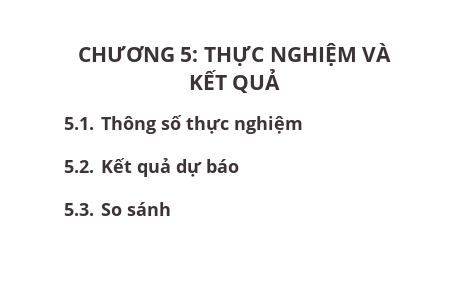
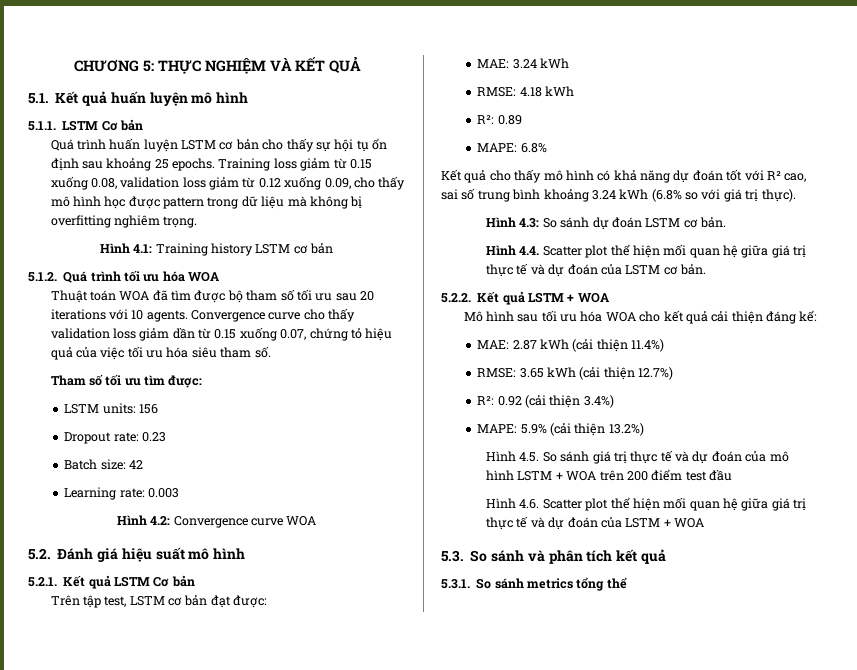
[101,115,304,134] [64,158,240,177] [64,202,172,216] Thông số thực nghiệm // 5.2. Kết quả dự báo // 5.3. So sánh -> [55,91,249,106] [28,119,143,131] [50,138,387,152] [50,157,372,171] [50,176,406,190] [50,196,363,209] [50,215,198,228] [99,242,334,256] [28,270,220,283] [50,289,374,303] [50,308,356,322] [50,327,393,341] [50,346,271,360] [50,374,203,388] [64,403,158,414] [64,432,166,444] [64,459,143,470] [64,487,179,500] [116,515,317,528] [28,547,246,562] [28,575,195,589] [50,594,268,608] [477,58,569,69] [477,86,574,97] [477,114,522,125] [477,143,547,153] [441,169,807,183] [441,188,796,202] [485,216,726,230] [485,244,807,258] [485,263,706,277] [441,291,609,305] [463,310,818,324] [477,338,665,352] [477,366,674,380] [477,394,614,408] [477,422,644,436] [485,450,789,464] [485,469,732,481] [485,497,807,511] [485,516,704,530] [441,549,666,564] [441,577,627,591] Kết quả huấn luyện mô hình // 5.1.1. LSTM Cơ bản // Quá trình huấn luyện LSTM cơ bản cho thấy sự hội tụ ổn định sau khoảng 25 epochs. Training loss giảm từ 0.15 xuống 0.08, validation loss giảm từ 0.12 xuống 0.09, cho thấy mô hình học được pattern trong dữ liệu mà không bị overfitting nghiêm trọng. // Hình 4.1: Training history LSTM cơ bản // 5.1.2. Quá trình tối ưu hóa WOA // Thuật toán WOA đã tìm được bộ tham số tối ưu sau 20 iterations với 10 agents. Convergence curve cho thấy validation loss giảm dần từ 0.15 xuống 0.07, chứng tỏ hiệu quả của việc tối ưu hóa siêu tham số. // Tham số tối ưu tìm được: // LSTM units: 156 // Dropout rate: 0.23 // Batch size: 42 // Learning rate: 0.003 // Hình 4.2: Convergence curve WOA // 5.2. Đánh giá hiệu suất mô hình // 5.2.1. Kết quả LSTM Cơ bản // Trên tập test, LSTM cơ bản đạt được: // MAE: 3.24 kWh // RMSE: 4.18 kWh // R²: 0.89 // MAPE: 6.8% // Kết quả cho thấy mô hình có khả năng dự đoán tốt với R² cao, sai số trung bình khoảng 3.24 kWh (6.8% so với giá trị thực). // Hình 4.3: So sánh dự đoán LSTM cơ bản. // Hình 4.4. Scatter plot thể hiện mối quan hệ giữa giá trị thực tế và dự đoán của LSTM cơ bản. // 5.2.2. Kết quả LSTM + WOA // Mô hình sau tối ưu hóa WOA cho kết quả cải thiện đáng kể: // MAE: 2.87 kWh (cải thiện 11.4%) // RMSE: 3.65 kWh (cải thiện 12.7%) // R²: 0.92 (cải thiện 3.4%) // MAPE: 5.9% (cải thiện 13.2%) // Hình 4.5. So sánh giá trị thực tế và dự đoán của mô hình LSTM + WOA trên 200 điểm test đầu // Hình 4.6. Scatter plot thể hiện mối quan hệ giữa giá trị thực tế và dự đoán của LSTM + WOA // 5.3. So sánh và phân tích kết quả // 5.3.1. So sánh metrics tổng thể

